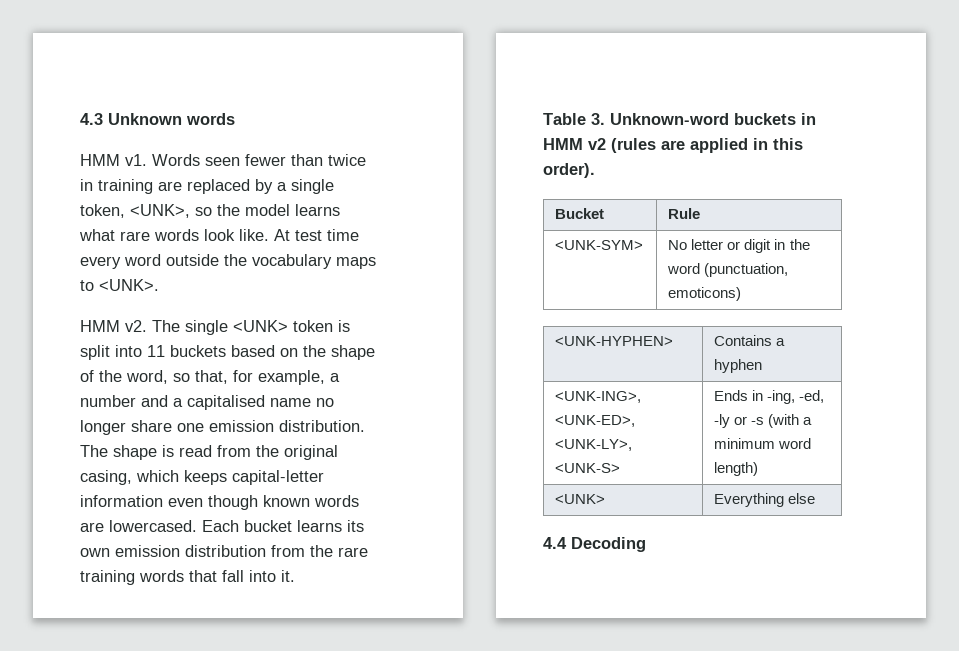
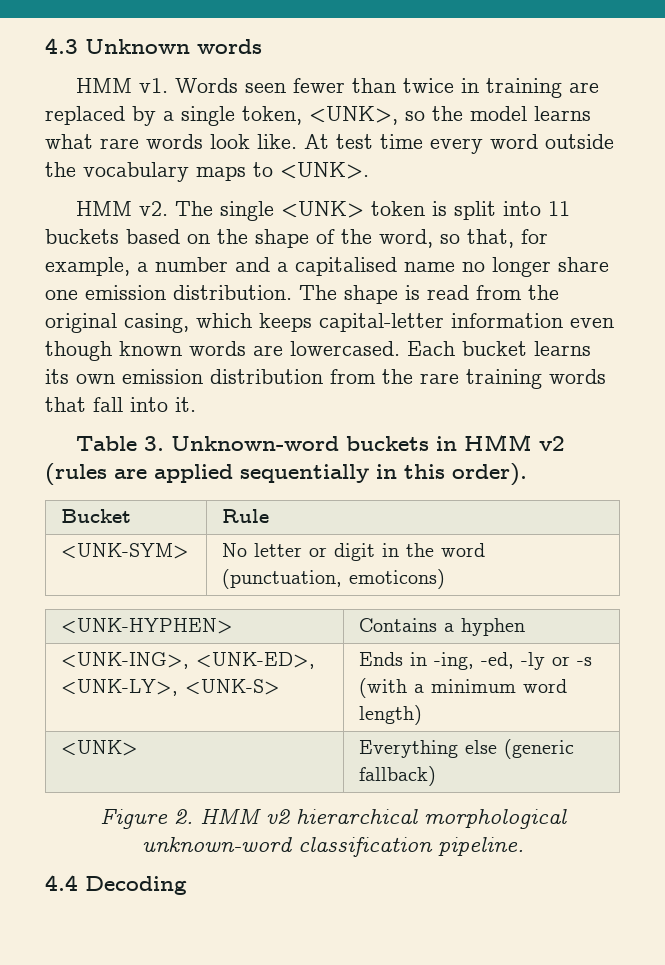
(748, 145) none -> [240,464,369,483] sequentially
(816, 498) none -> [504,739,575,759] [359,766,437,786] [99,808,567,829] [141,837,524,857] (generic fallback) // Figure 2. HMM v2 hierarchical morphological unknown-word classification pipeline.

